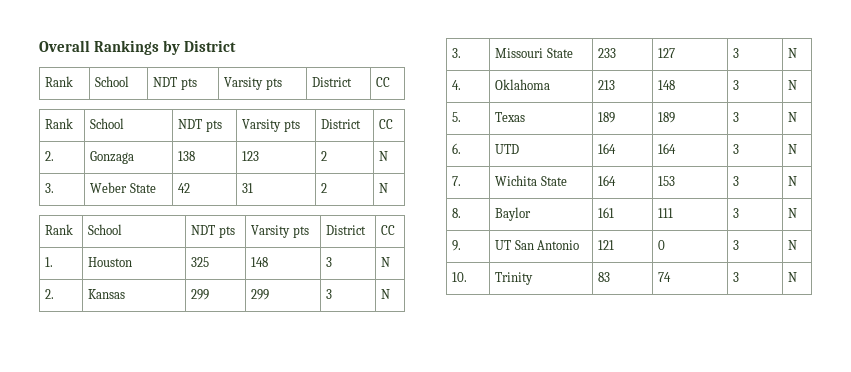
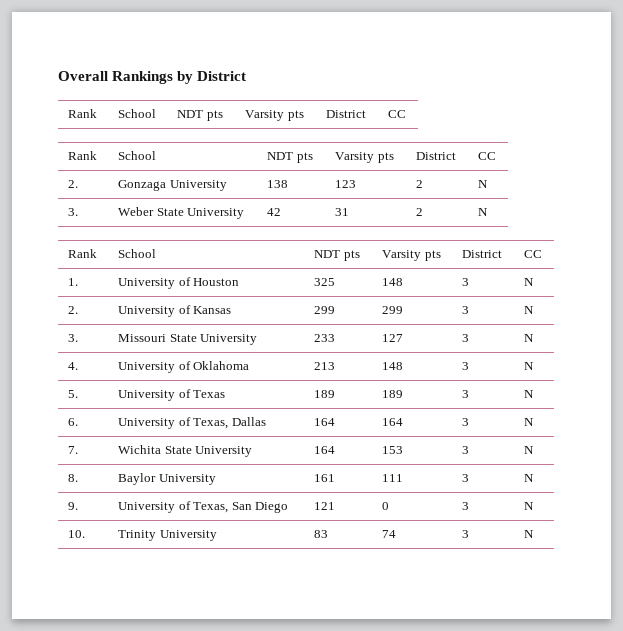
(135, 157) none -> [169,180,227,191] University
(156, 188) none -> [187,208,245,219] University
(54, 262) none -> [118,277,191,289] University of
(55, 294) none -> [118,305,191,317] University of
(573, 53) none -> [200,334,258,345] University
(462, 85) none -> [118,361,191,373] University of
(462, 117) none -> [118,389,191,401] University of
[495,144,520,154] UTD -> [118,417,266,429] University of Texas, Dallas
(567, 181) none -> [195,446,253,457] University
(532, 214) none -> [158,474,216,485] University
[495,240,580,250] UT San Antonio -> [118,501,289,513] University of Texas, San Diego
(534, 278) none -> [159,530,217,541] University

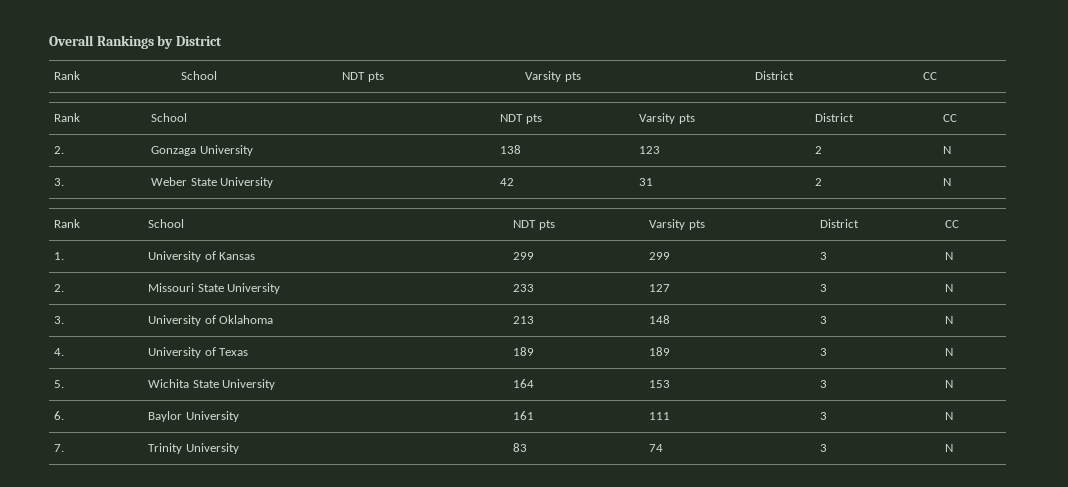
[118,277,240,289] [314,278,336,286] [382,278,404,286] [462,278,470,286] [524,278,535,286] [68,306,79,314] | University of Houston | 325 | 148 | 3 | N // 2. -> (65, 256) none
[68,334,79,342] 3. -> [54,284,65,292] 2.
[68,362,79,370] 4. -> [54,316,65,324] 3.
[68,390,79,398] 5. -> [54,348,65,356] 4.
[68,418,79,426] [118,417,266,429] [314,418,336,426] [382,418,404,426] [462,418,470,426] [524,418,535,426] [68,446,79,454] 6. | University of Texas, Dallas | 164 | 164 | 3 | N // 7. -> [54,380,65,388] 5.
[68,474,79,482] 8. -> [54,411,65,420] 6.
[68,502,79,510] [118,501,289,513] [314,502,336,510] [382,502,390,510] [462,502,470,510] [524,502,535,510] [68,530,86,538] 9. | University of Texas, San Diego | 121 | 0 | 3 | N // 10. -> [54,444,65,452] 7.

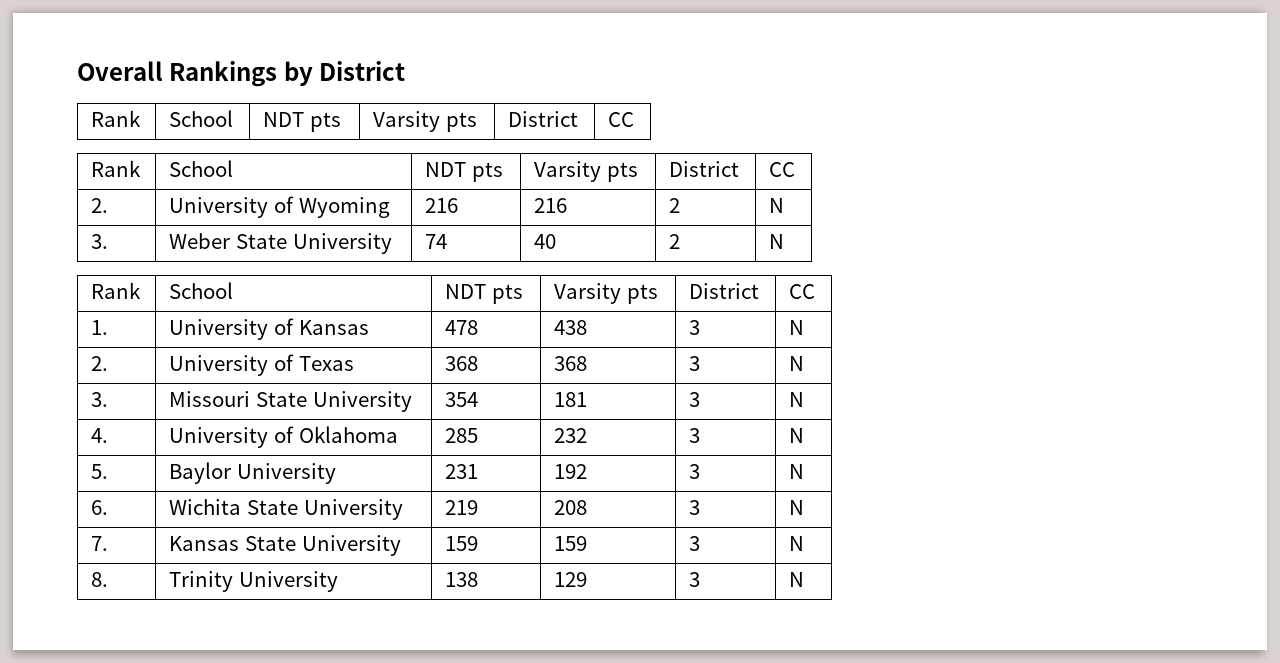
[151,145,253,156] [500,145,522,154] [639,146,661,154] Gonzaga University | 138 | 123 -> [169,196,390,218] [425,198,459,213] [534,198,568,213] University of Wyoming | 216 | 216
[500,178,515,186] [639,178,654,186] 42 | 31 -> [425,234,448,249] [534,234,557,249] 74 | 40
[513,252,535,260] [649,252,671,260] 299 | 299 -> [445,320,479,335] [554,320,588,335] 478 | 438
[148,283,281,294] [513,284,535,292] [649,284,671,292] Missouri State University | 233 | 127 -> [169,354,354,376] [445,356,479,371] [554,356,588,371] University of Texas | 368 | 368
[148,315,274,326] [513,316,535,324] [649,315,671,324] University of Oklahoma | 213 | 148 -> [169,391,412,412] [445,392,479,407] [554,392,588,407] Missouri State University | 354 | 181
[219,348,249,356] [513,347,535,356] [649,347,671,356] Texas | 189 | 189 -> [298,426,398,443] [445,428,479,443] [554,428,588,443] Oklahoma | 285 | 232
[148,379,276,390] [513,379,535,388] [649,380,671,388] Wichita State University | 164 | 153 -> [169,462,337,484] [445,464,479,479] [554,464,588,479] Baylor University | 231 | 192
[148,411,239,422] [513,411,535,420] [649,412,671,420] Baylor University | 161 | 111 -> [169,499,403,520] [445,500,479,515] [554,500,588,515] Wichita State University | 219 | 208
[148,443,239,454] [513,443,528,452] [649,444,664,452] [820,444,828,452] [945,444,954,452] Trinity University | 83 | 74 | 3 | N -> [169,535,401,556] [445,536,479,551] [554,536,588,551] [689,536,701,551] [789,536,805,551] [91,572,109,587] [169,571,339,592] [445,572,479,587] [554,572,588,587] [689,572,701,587] [789,572,805,587] Kansas State University | 159 | 159 | 3 | N // 8. | Trinity University | 138 | 129 | 3 | N

